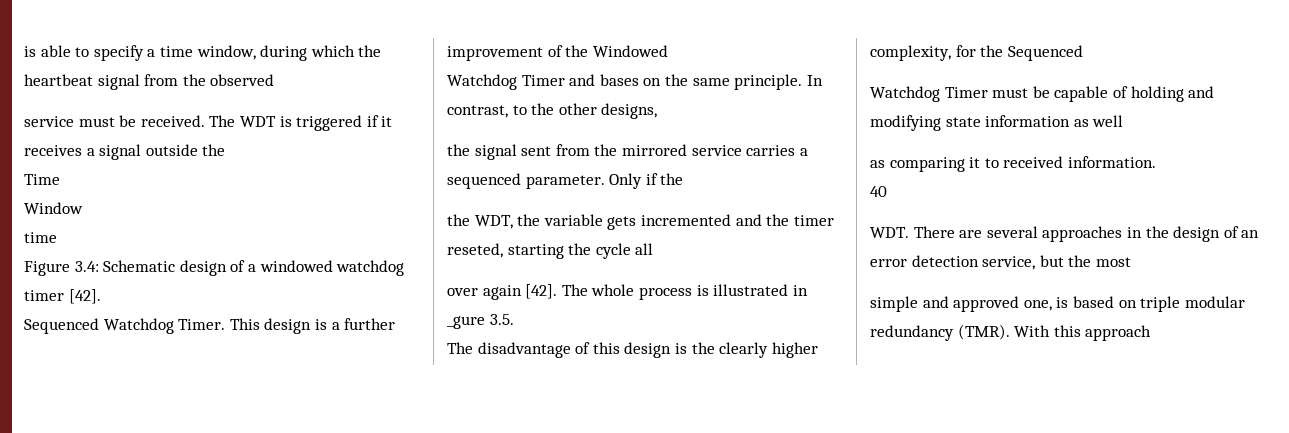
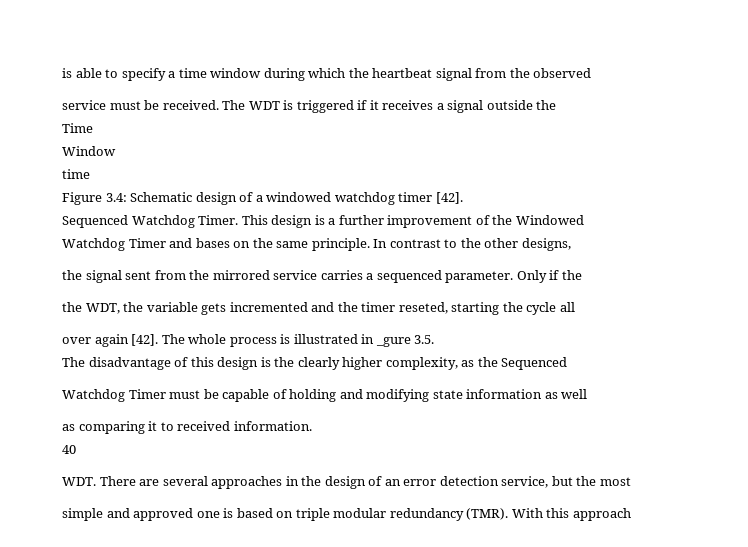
[196,45,256,60] window, -> [210,68,262,78] window
[447,105,508,118] contrast, -> [389,239,441,248] contrast
[955,45,976,57] for -> [461,360,475,367] as
[1023,300,1052,311] one, -> [196,511,220,518] one

